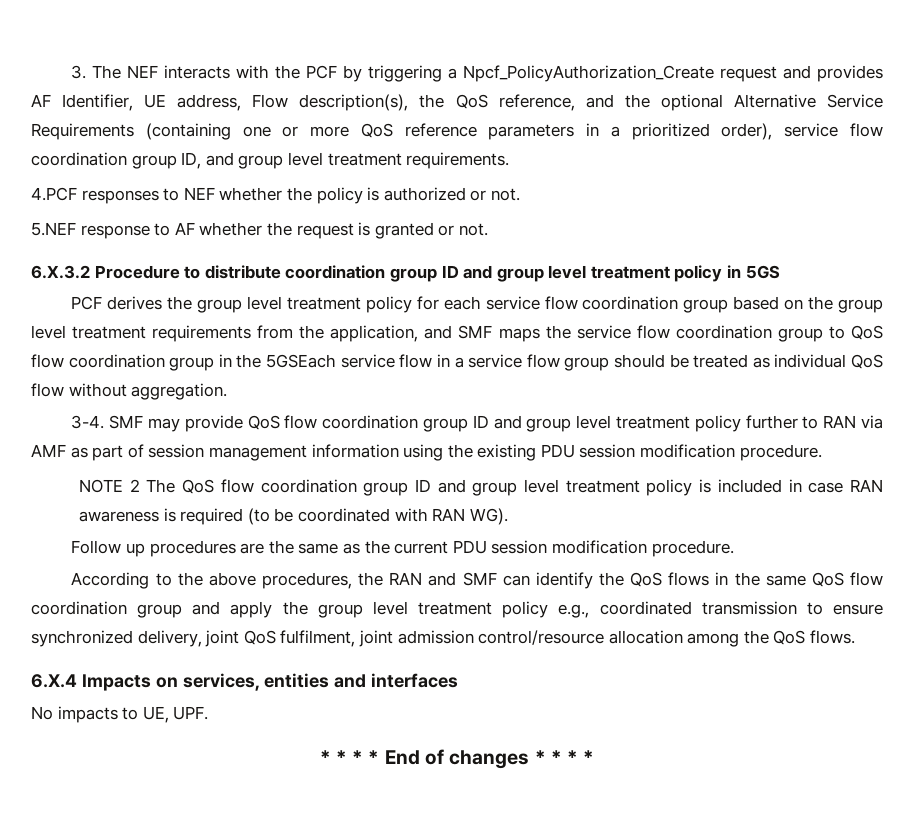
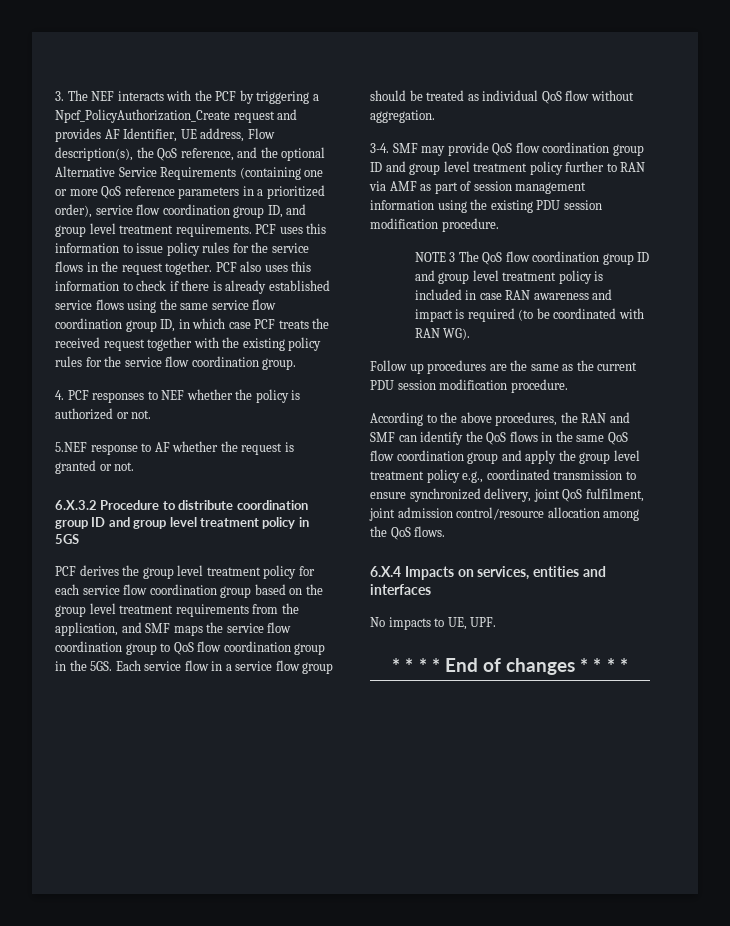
[31,187,77,201] // 4.PCF -> [255,223,327,234] [55,242,309,256] [55,261,312,275] [55,280,330,294] [55,299,277,313] [55,318,330,332] [55,337,322,351] [55,356,297,370] [55,390,89,400] PCF uses this information to issue policy rules for the service flows in the request together. PCF also uses this information to check if there is already established service flows using the same service flow coordination group ID, in which case PCF treats the received request together with the existing policy rules for the service flow coordination group. // 4. PCF
[266,354,337,368] 5GSEach -> [90,660,141,671] 5GS. Each
[129,479,140,492] 2 -> [449,252,456,262] 3
(160, 516) none -> [592,289,613,300] [414,309,453,322] and impact

